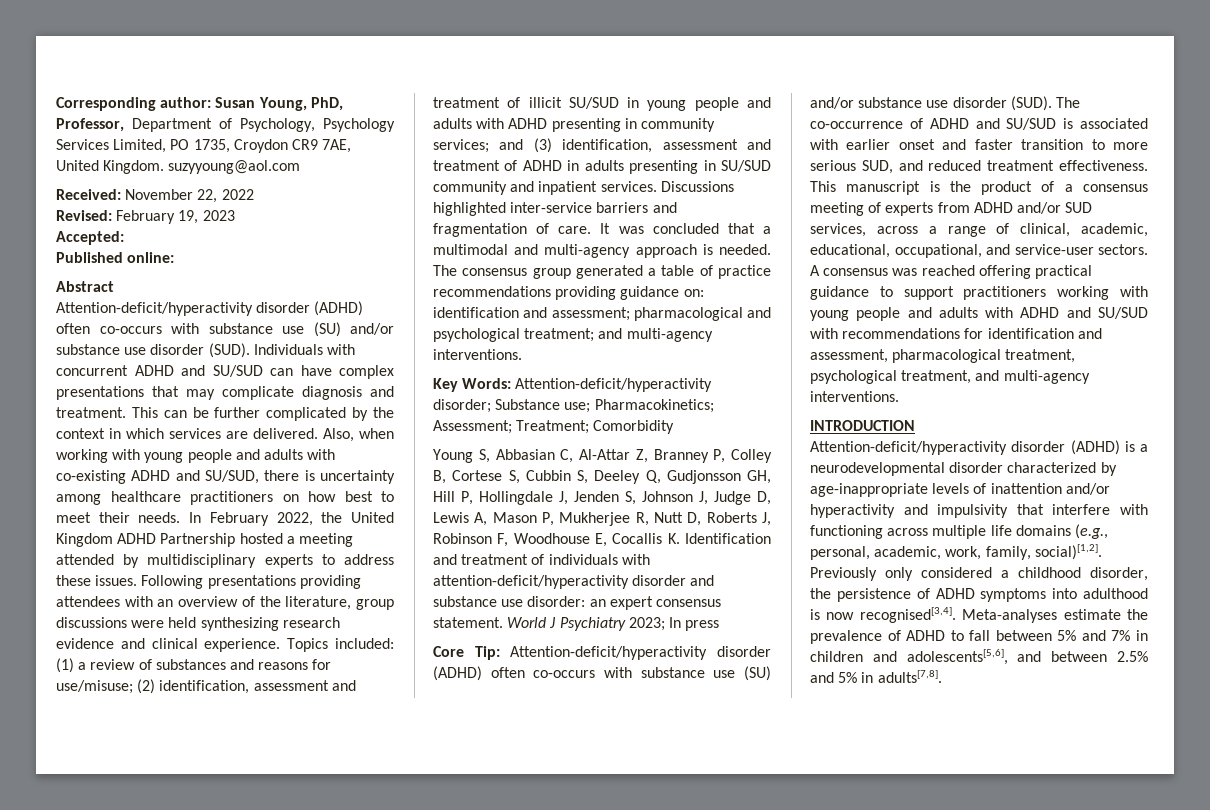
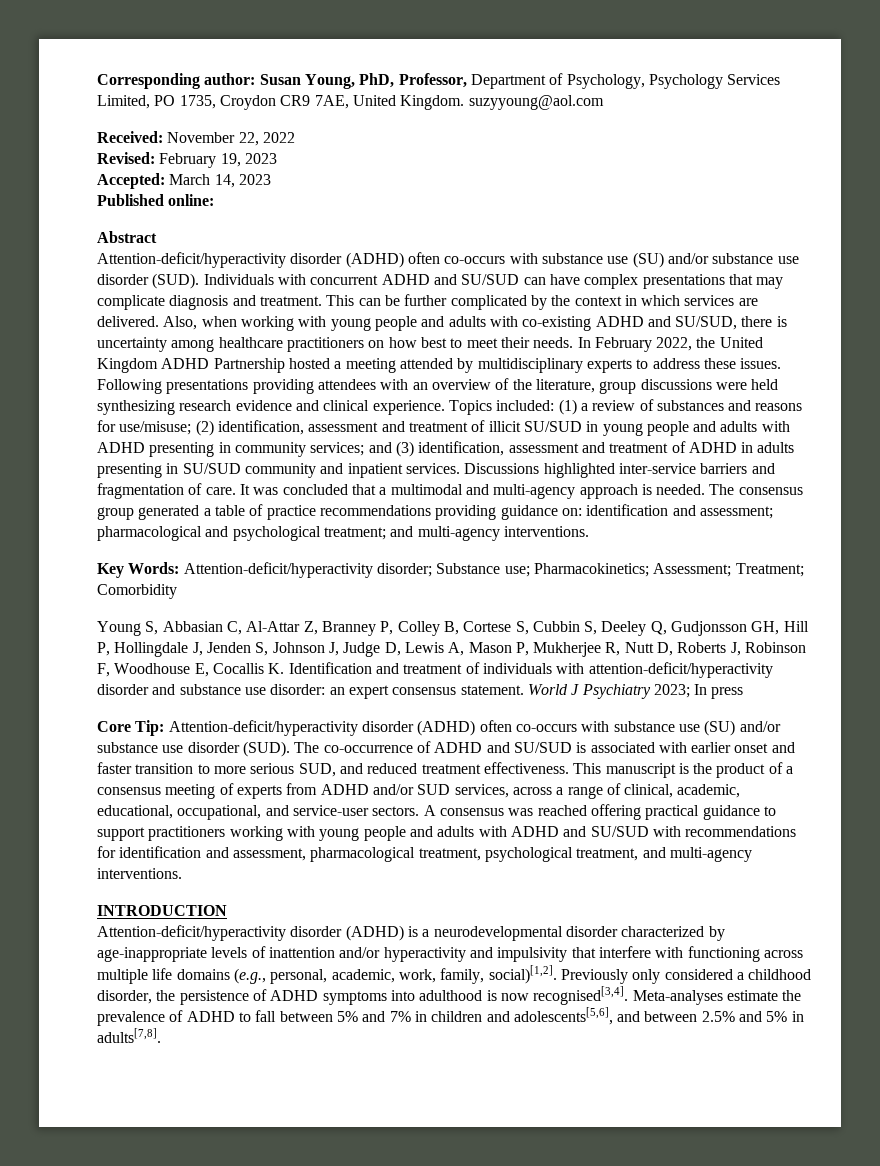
(124, 238) none -> [169,174,271,188] March 14, 2023

